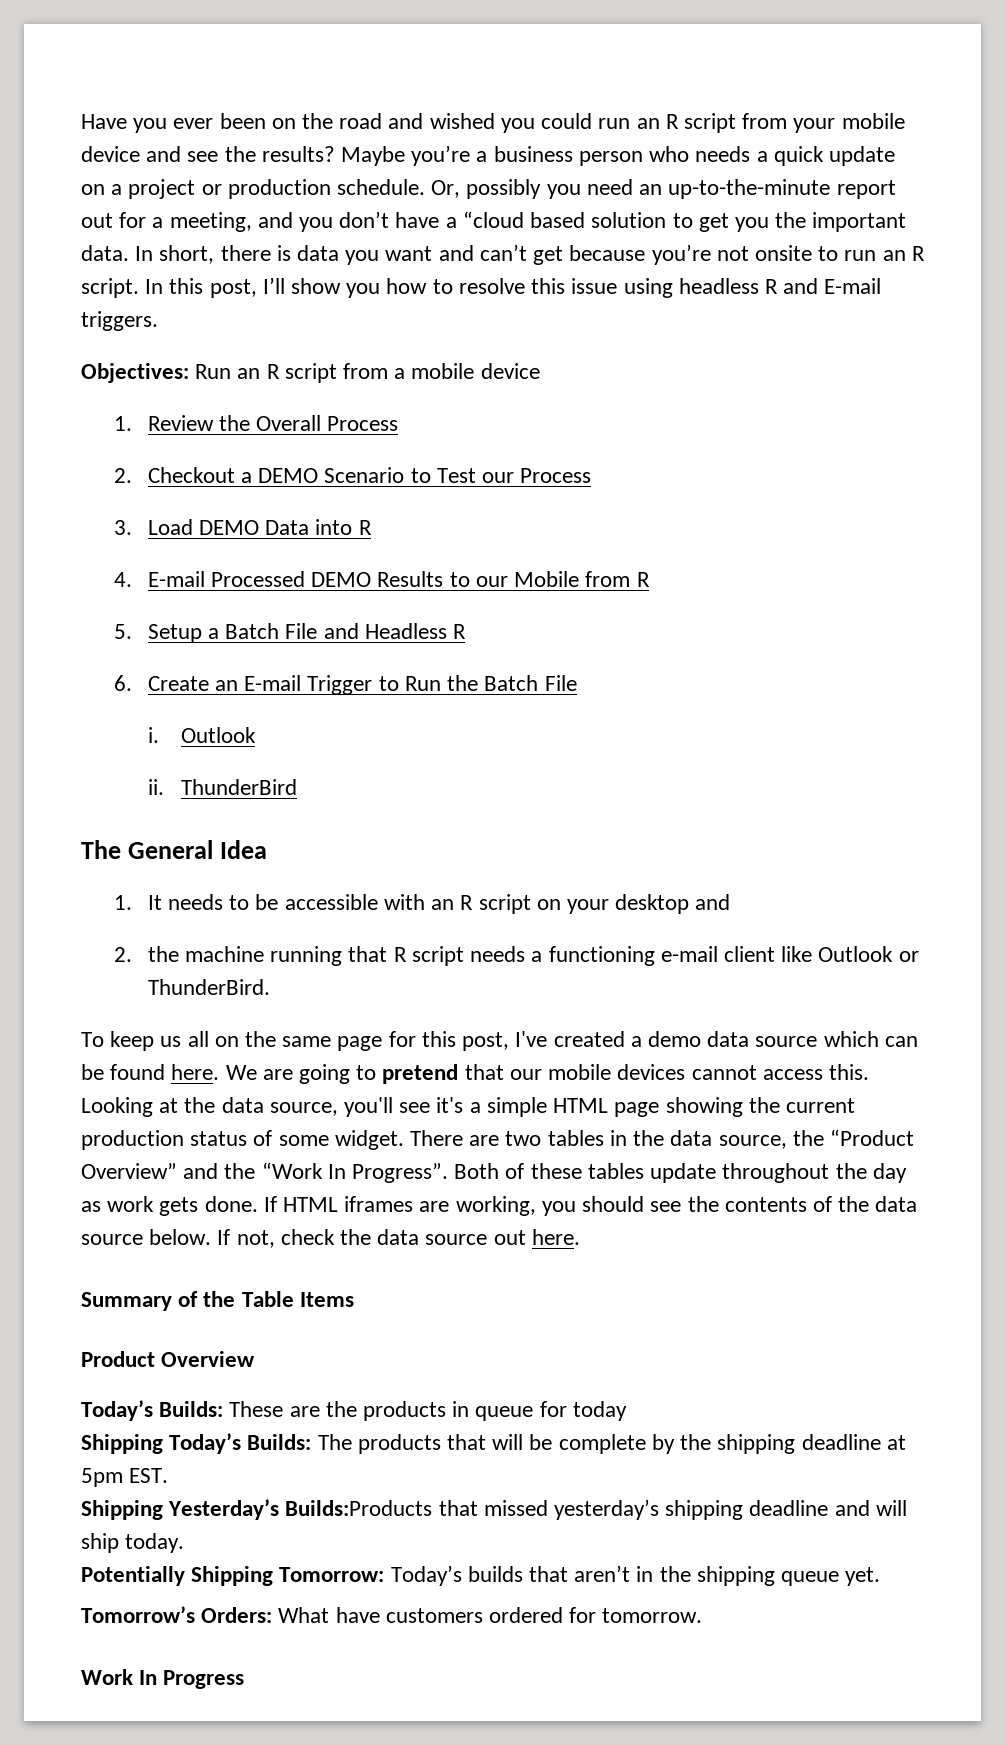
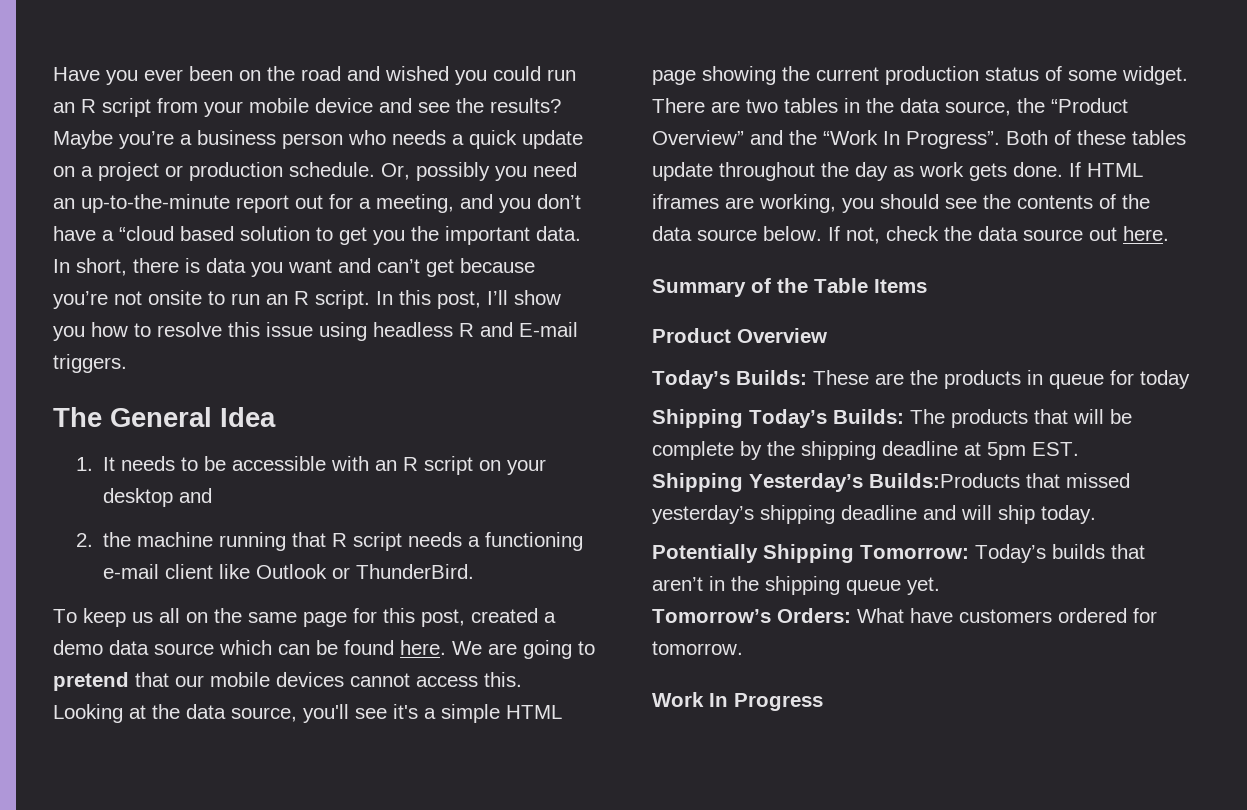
[81,363,540,383] [114,415,399,431] [114,467,592,483] [114,519,372,535] [114,571,650,587] [114,623,467,643] [114,675,577,695] [147,727,257,743] [147,779,298,795] // Objectives: Run an R script from a mobile device // 1. Review the Overall Process // 2. Checkout a DEMO Scenario to Test our Process // 3. Load DEMO Data into R // 4. E-mail Processed DEMO Results to our Mobile from R // 5. Setup a Batch File and Headless R // 6. Create an E-mail Trigger to Run the Batch File // i. Outlook // ii. ThunderBird -> (127, 363) none
[515,1031,548,1047] I've -> (465, 618) none

